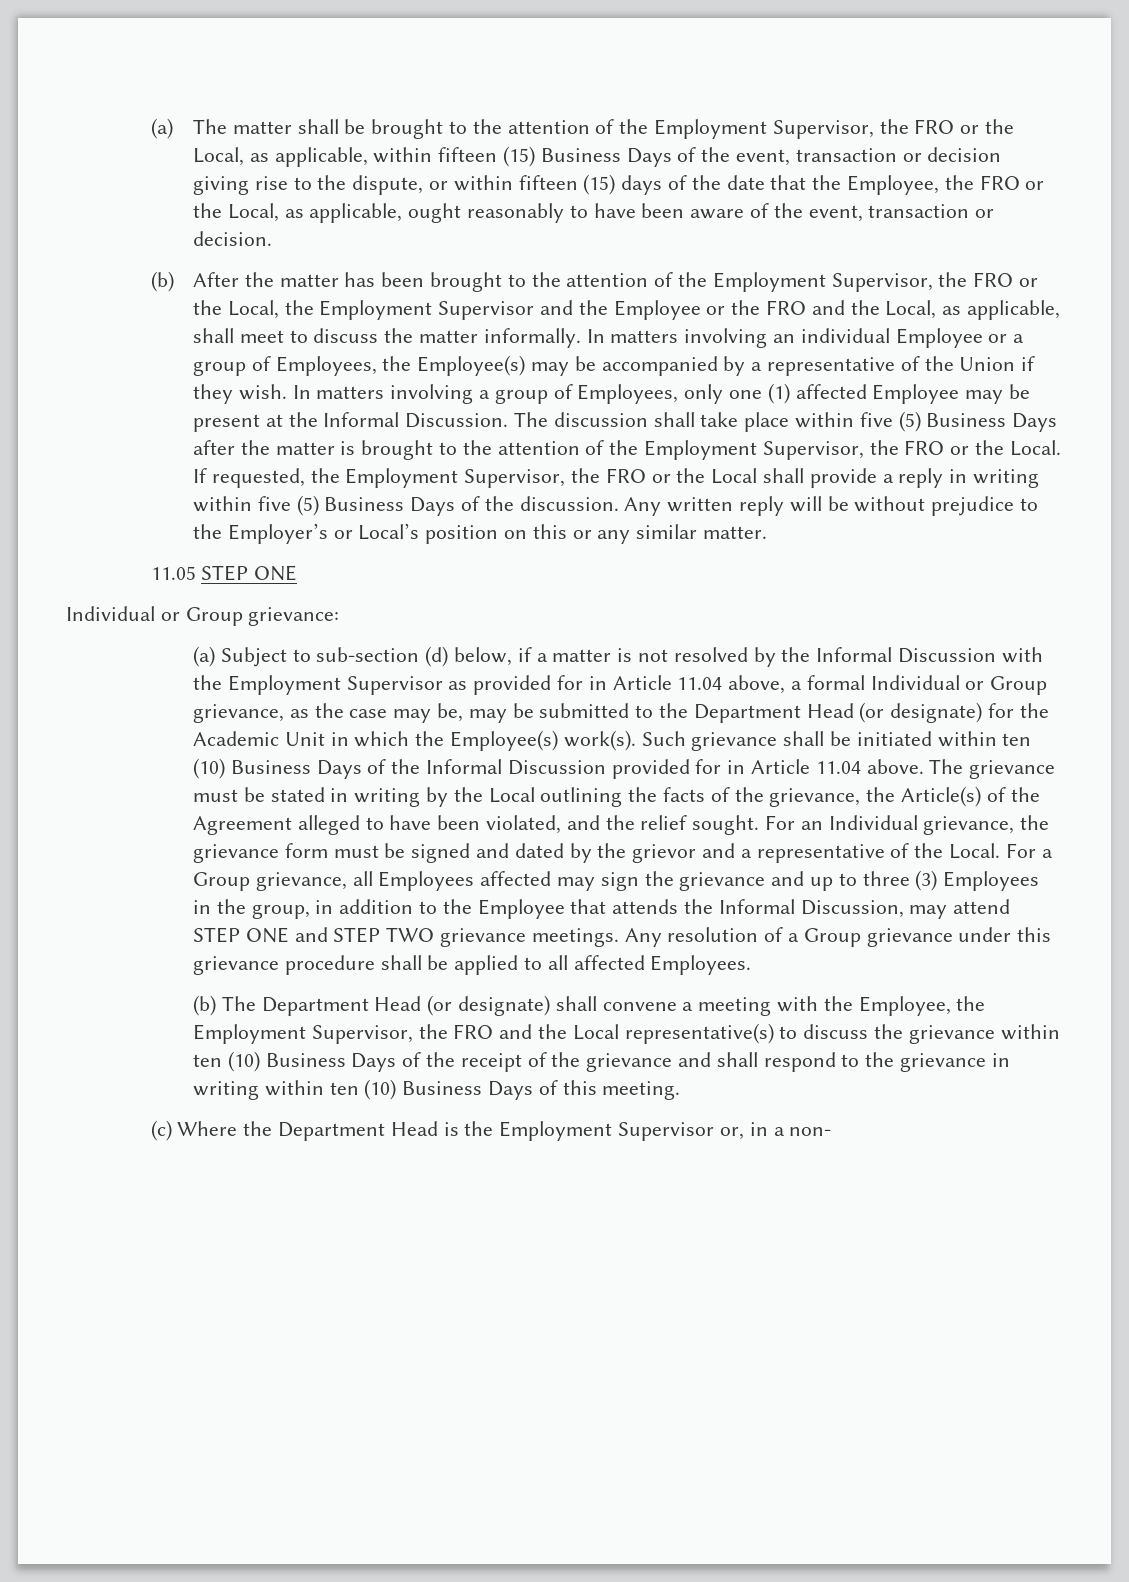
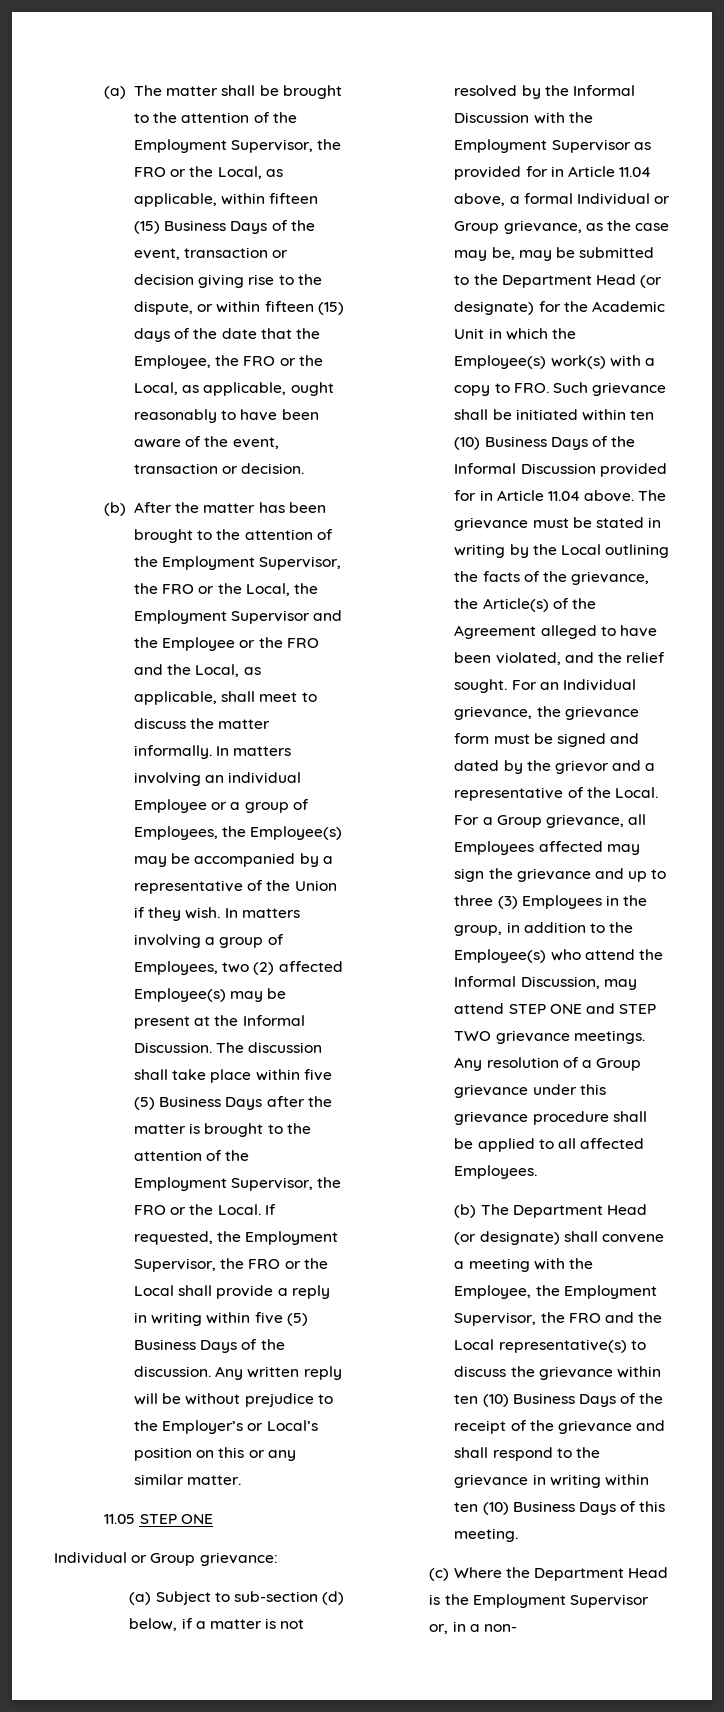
[684,383,960,404] only one (1) affected Employee -> [222,961,343,975] [134,988,227,1002] two (2) affected Employee(s)
[563,730,636,751] work(s). -> [550,355,656,369] [454,383,549,396] work(s) with a copy to FRO.
[477,899,679,919] Employee that attends -> [454,949,635,963] Employee(s) who attend

